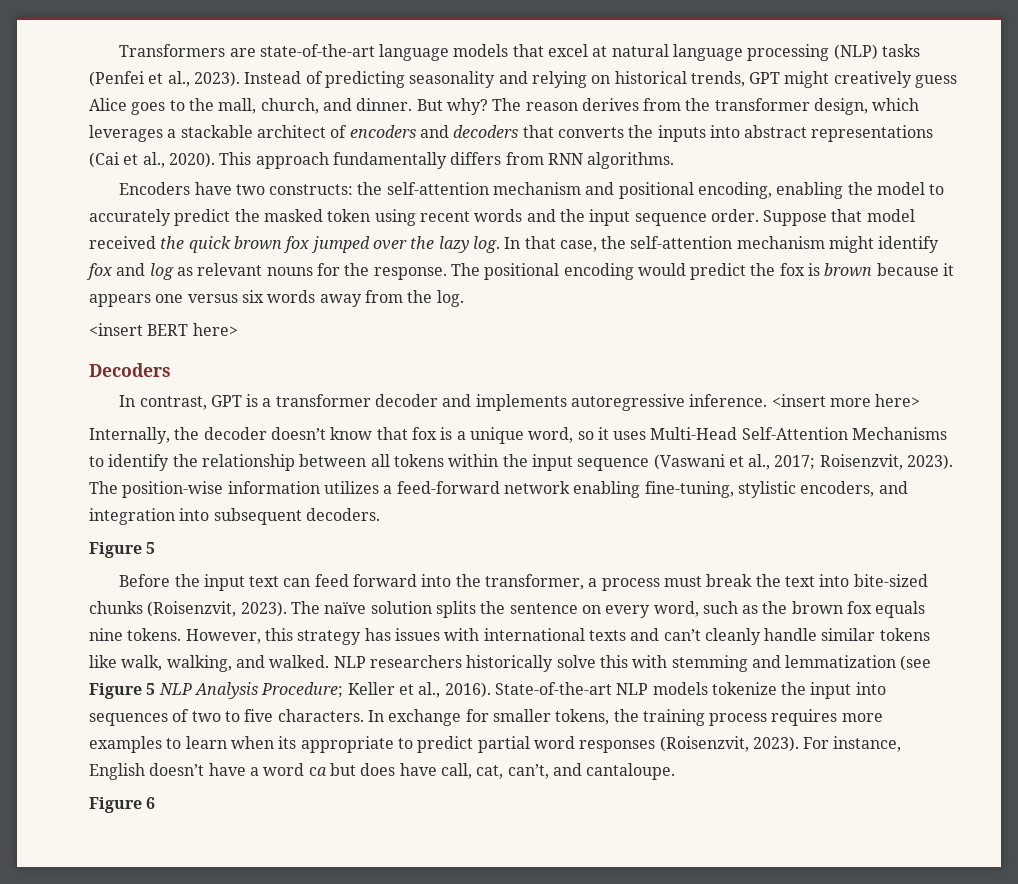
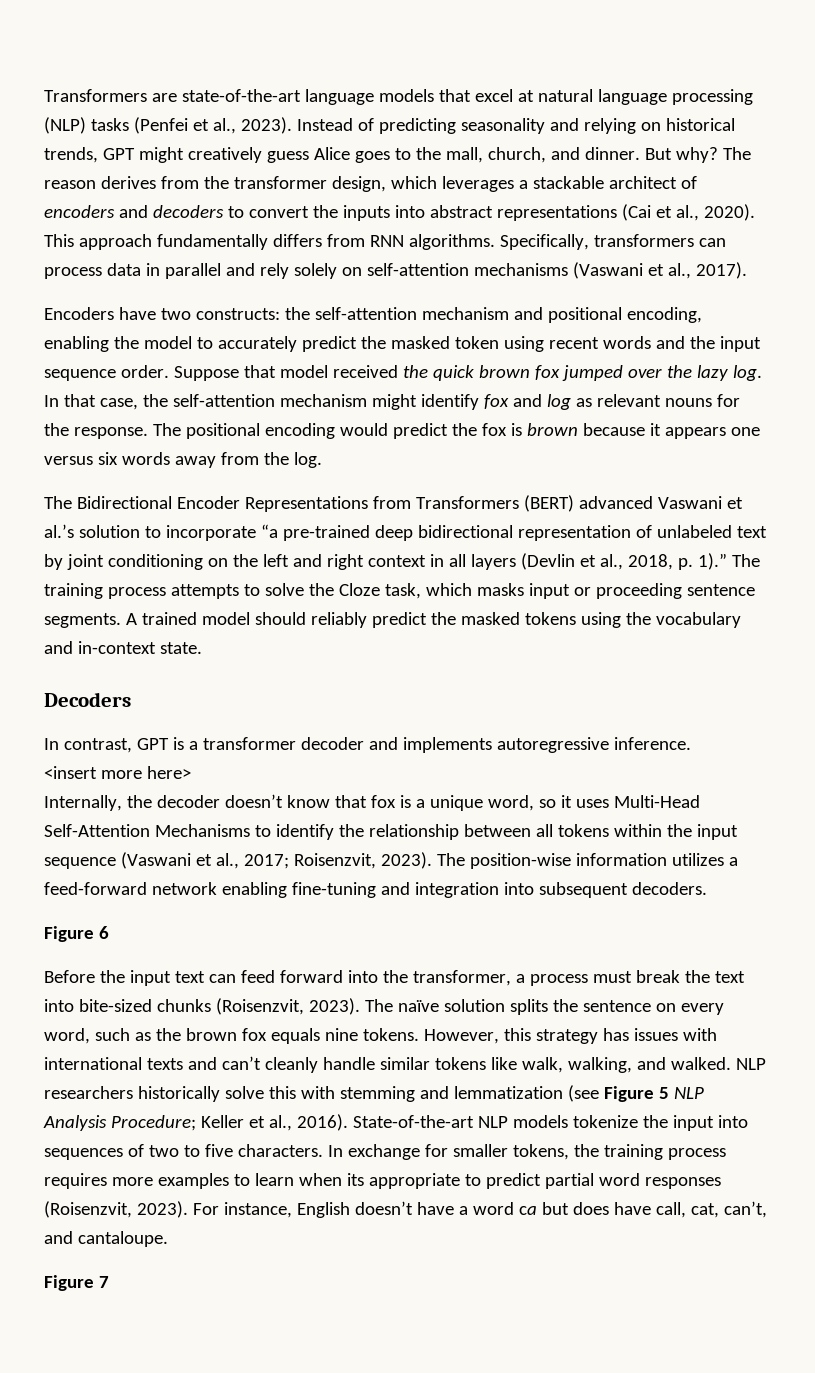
[522,125,624,138] that converts -> [227,206,309,218] to convert
(675, 160) none -> [499,234,726,250] [44,262,747,279] Specifically, transformers can process data in parallel and rely solely on self-attention mechanisms (Vaswani et al., 2017).
[89,323,238,336] <insert BERT here> -> [44,495,743,512] [44,524,767,541] [44,553,760,570] [44,583,755,599] [44,612,741,628] [44,641,202,654] The Bidirectional Encoder Representations from Transformers (BERT) advanced Vaswani et al.’s solution to incorporate “a pre-trained deep bidirectional representation of unlabeled text by joint conditioning on the left and right context in all layers (Devlin et al., 2018, p. 1).” The training process attempts to solve the Cloze task, which masks input or proceeding sentence segments. A trained model should reliably predict the masked tokens using the vocabulary and in-context state.
(768, 400) none -> (691, 743) //
[644,481,875,498] fine-tuning, stylistic encoders, -> [291,882,376,898] fine-tuning
[146,542,156,554] 5 -> [98,926,109,939] 6
[146,797,156,809] 6 -> [98,1276,109,1288] 7

